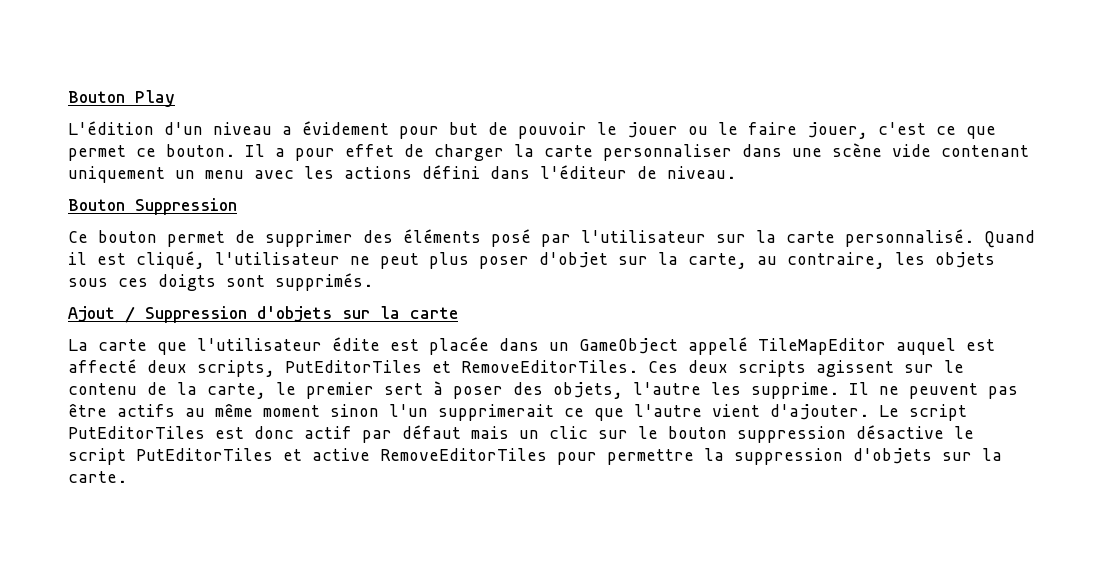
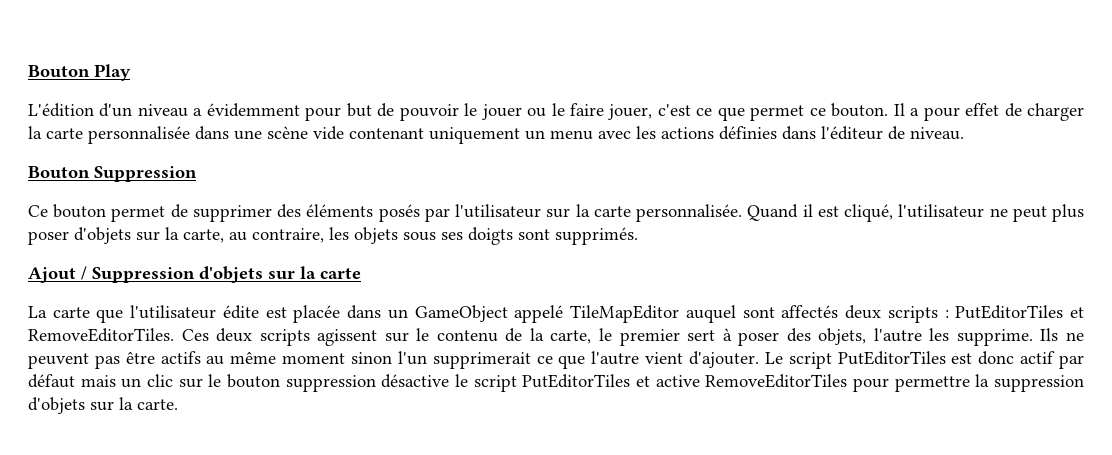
[302,121,389,135] évidement -> [206,103,300,117] évidemment
[603,144,732,161] personnaliser -> [88,126,190,144] personnalisée
[422,165,480,179] défini -> [719,126,777,140] définies
[491,229,531,247] posé -> [378,204,420,222] posés
[845,229,974,247] personnalisé. -> [636,204,743,222] personnalisée.
[539,252,608,268] d'objet -> [74,227,131,244] d'objets
[118,278,148,287] ces -> [441,232,463,240] ses
[966,339,995,351] [68,359,275,377] est affecté deux scripts, -> [742,305,949,323] sont affectés deux scripts :
[849,382,869,395] Il -> [1040,328,1059,341] Ils

